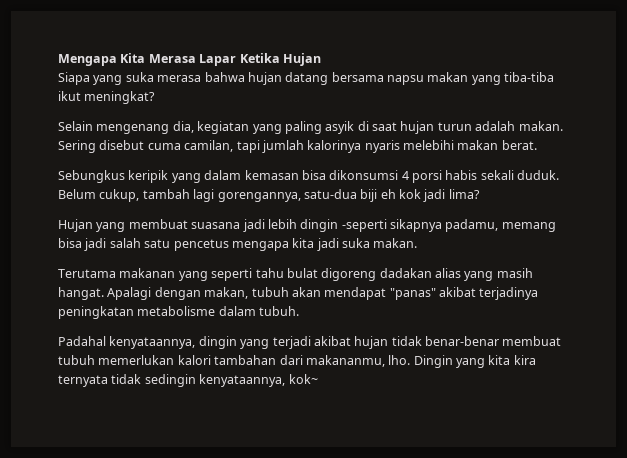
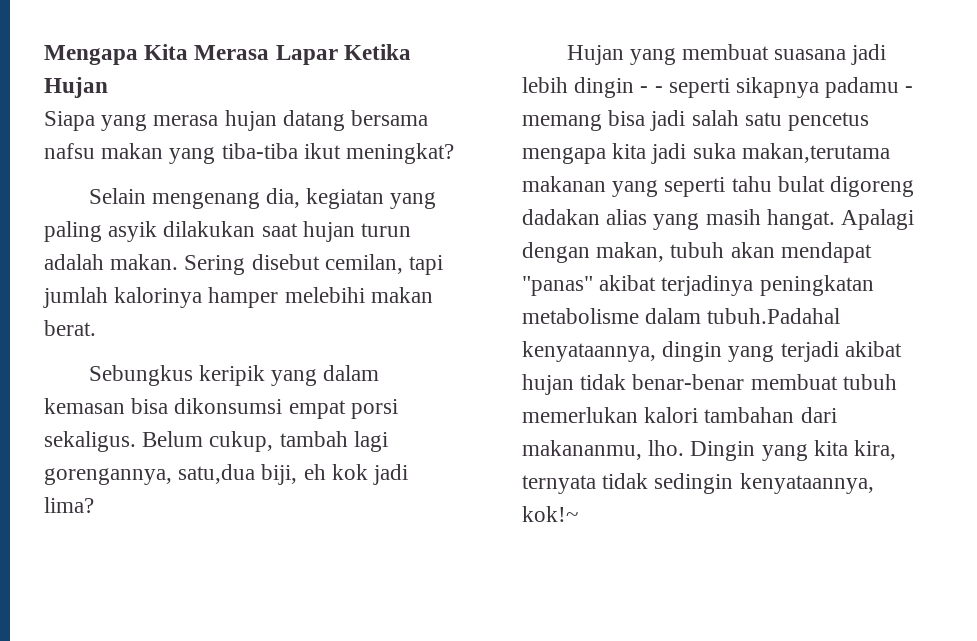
[125,72,245,82] suka merasa bahwa -> [153,115,219,126] merasa
[387,75,424,85] napsu -> [44,143,95,159] nafsu
[357,121,369,131] di -> [163,221,256,237] dilakukan
[147,140,234,152] cuma camilan, -> [324,254,403,274] cemilan,
[364,140,400,153] nyaris -> [208,287,279,308] hamper
[401,170,560,183] 4 porsi habis sekali duduk. -> [288,399,398,419] [44,431,136,452] empat porsi sekaligus.
[303,189,378,202] satu-dua biji -> [178,464,298,485] satu,dua biji,
[341,219,499,232] -seperti sikapnya padamu, -> [640,77,914,98] - - seperti sikapnya padamu -
[373,238,418,248] [58,269,116,278] makan. // Terutama -> [741,143,890,163] makan,terutama
[259,306,300,316] [58,336,106,346] tubuh. // Padahal -> [707,308,841,324] tubuh.Padahal
[513,355,536,365] kira -> [854,440,897,460] kira,
[288,374,318,384] kok~ -> [522,506,578,522] kok!~

